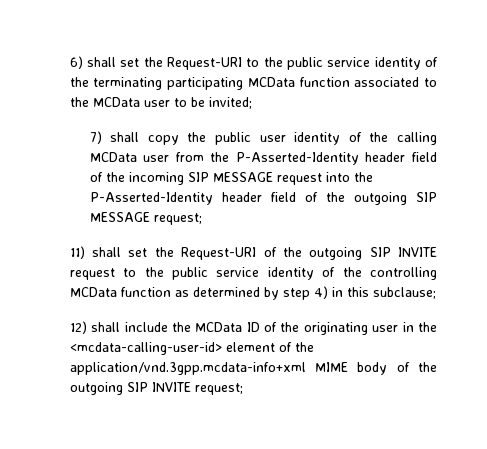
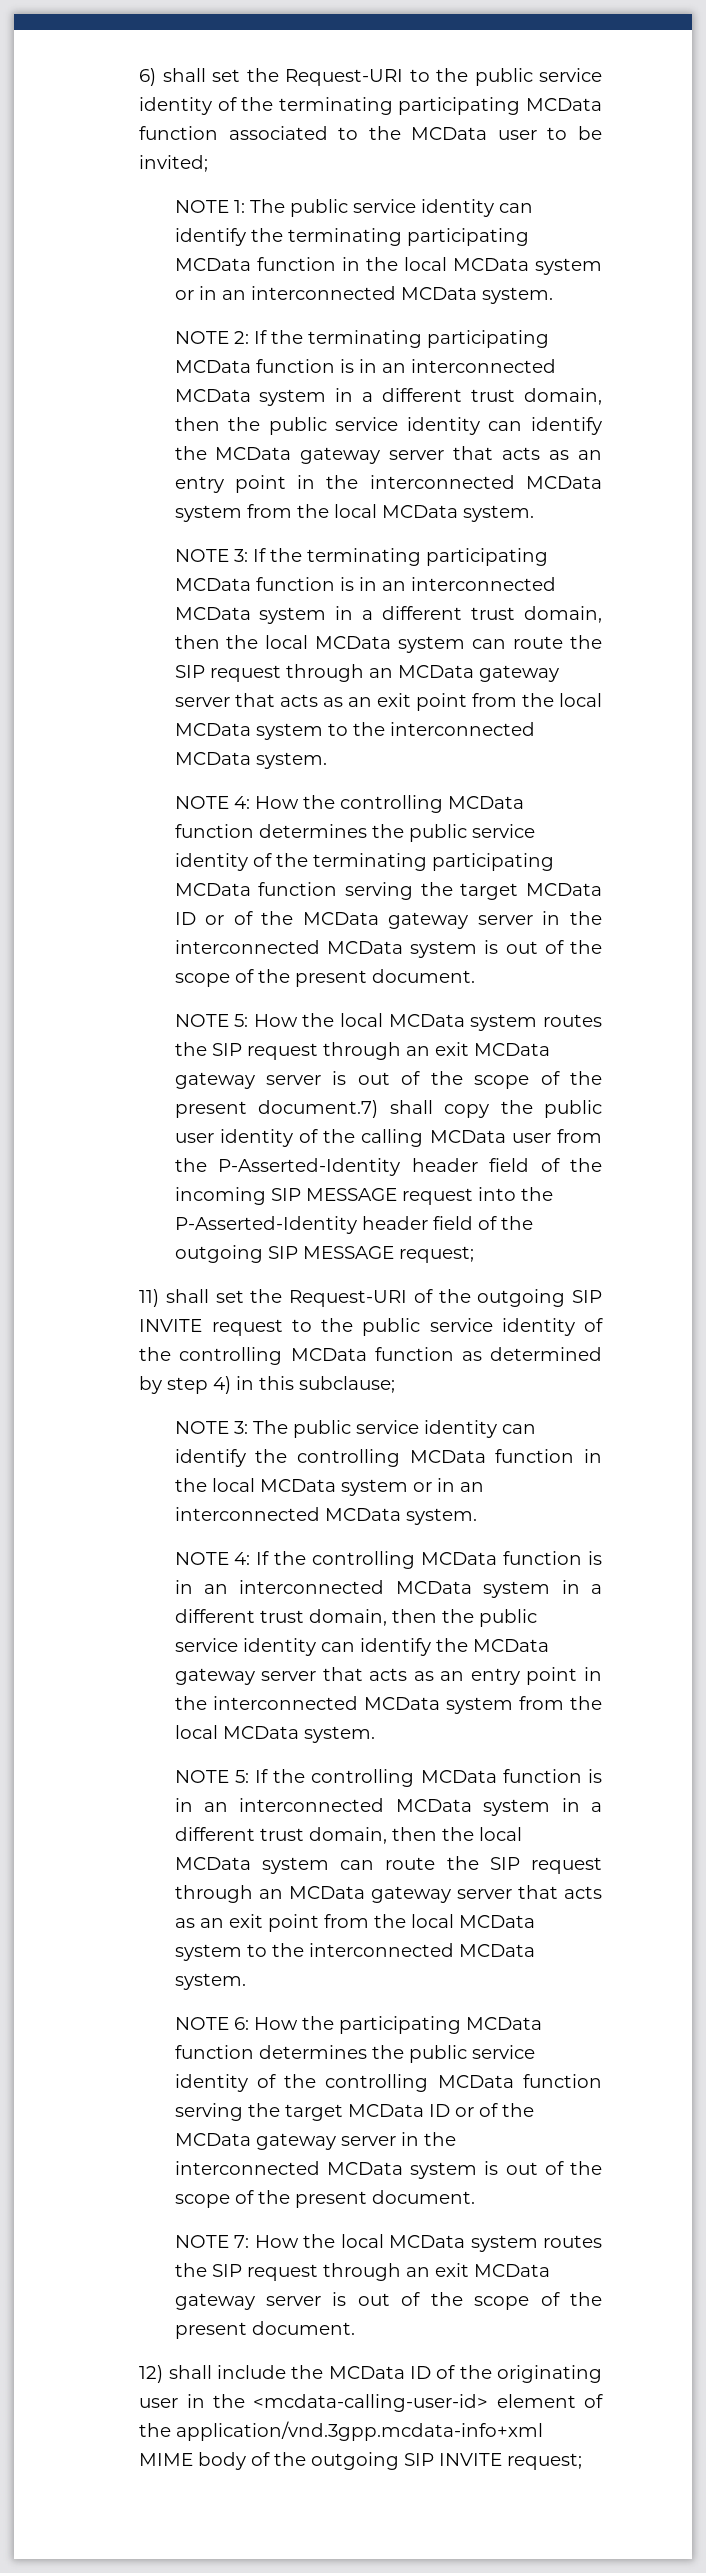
[89,131,102,144] 7) -> [174,199,533,217] [174,228,529,246] [174,257,602,275] [174,286,553,304] [174,330,549,348] [174,359,556,373] [174,388,602,406] [174,417,602,435] [174,446,602,464] [174,475,602,493] [174,504,534,522] [174,548,548,566] [174,577,556,591] [174,606,602,624] [174,635,602,653] [174,664,559,682] [174,693,602,711] [174,722,535,740] [174,752,327,769] [174,795,524,813] [174,824,535,842] [174,853,554,871] [174,882,602,900] [174,911,603,929] [174,940,602,958] [174,969,475,987] [174,1013,602,1031] [174,1042,550,1060] [174,1071,603,1089] [174,1100,379,1118] NOTE 1: The public service identity can identify the terminating participating MCData function in the local MCData system or in an interconnected MCData system. // NOTE 2: If the terminating participating MCData function is in an interconnected MCData system in a different trust domain, then the public service identity can identify the MCData gateway server that acts as an entry point in the interconnected MCData system from the local MCData system. // NOTE 3: If the terminating participating MCData function is in an interconnected MCData system in a different trust domain, then the local MCData system can route the SIP request through an MCData gateway server that acts as an exit point from the local MCData system to the interconnected MCData system. // NOTE 4: How the controlling MCData function determines the public service identity of the terminating participating MCData function serving the target MCData ID or of the MCData gateway server in the interconnected MCData system is out of the scope of the present document. // NOTE 5: How the local MCData system routes the SIP request through an exit MCData gateway server is out of the scope of the present document.7)
(436, 293) none -> [174,1420,536,1438] [174,1449,602,1467] [174,1478,484,1496] [174,1507,477,1525] [174,1551,602,1569] [174,1580,602,1598] [174,1609,537,1627] [174,1638,549,1656] [174,1667,603,1685] [174,1696,602,1714] [174,1725,375,1743] [174,1769,602,1787] [174,1798,602,1816] [174,1827,522,1844] [174,1856,602,1874] [174,1885,602,1903] [174,1914,535,1932] [174,1943,535,1961] [174,1973,246,1990] [174,2016,542,2034] [174,2045,535,2063] [174,2074,602,2092] [174,2103,534,2121] [174,2132,456,2150] [174,2161,602,2179] [174,2190,475,2208] [174,2234,602,2252] [174,2263,550,2281] [174,2292,603,2310] [174,2321,355,2339] // NOTE 3: The public service identity can identify the controlling MCData function in the local MCData system or in an interconnected MCData system. // NOTE 4: If the controlling MCData function is in an interconnected MCData system in a different trust domain, then the public service identity can identify the MCData gateway server that acts as an entry point in the interconnected MCData system from the local MCData system. // NOTE 5: If the controlling MCData function is in an interconnected MCData system in a different trust domain, then the local MCData system can route the SIP request through an MCData gateway server that acts as an exit point from the local MCData system to the interconnected MCData system. // NOTE 6: How the participating MCData function determines the public service identity of the controlling MCData function serving the target MCData ID or of the MCData gateway server in the interconnected MCData system is out of the scope of the present document. // NOTE 7: How the local MCData system routes the SIP request through an exit MCData gateway server is out of the scope of the present document.

